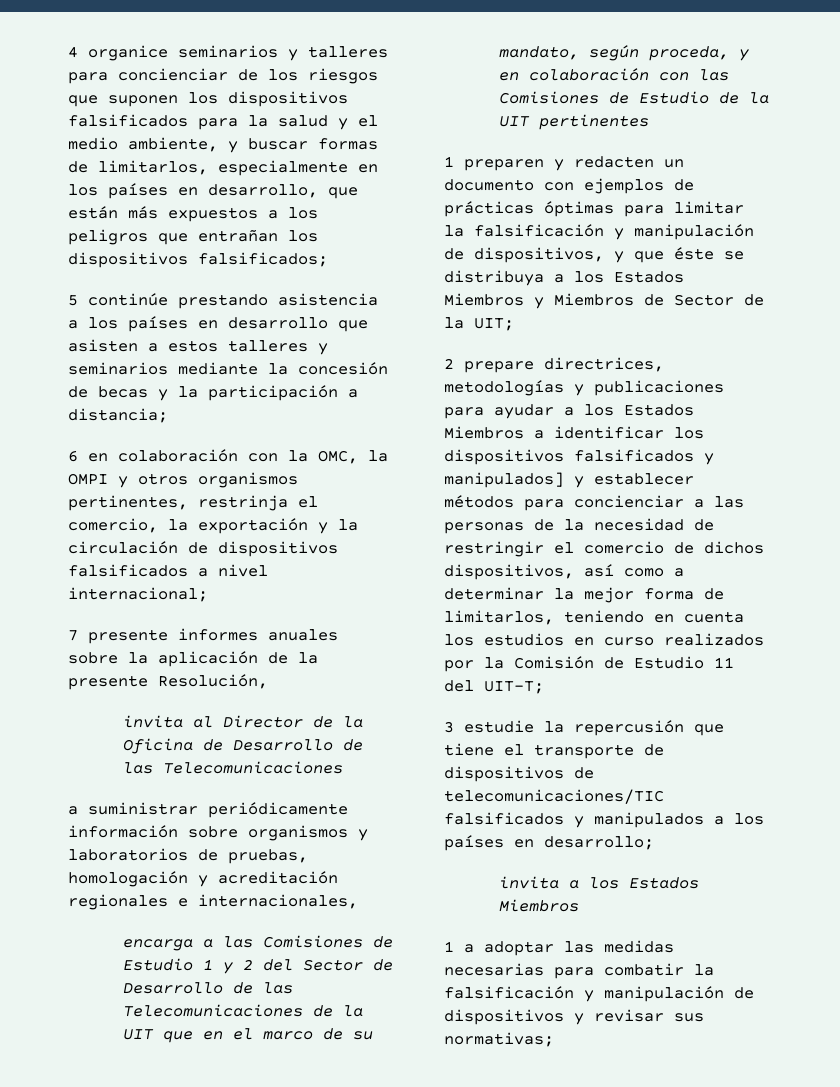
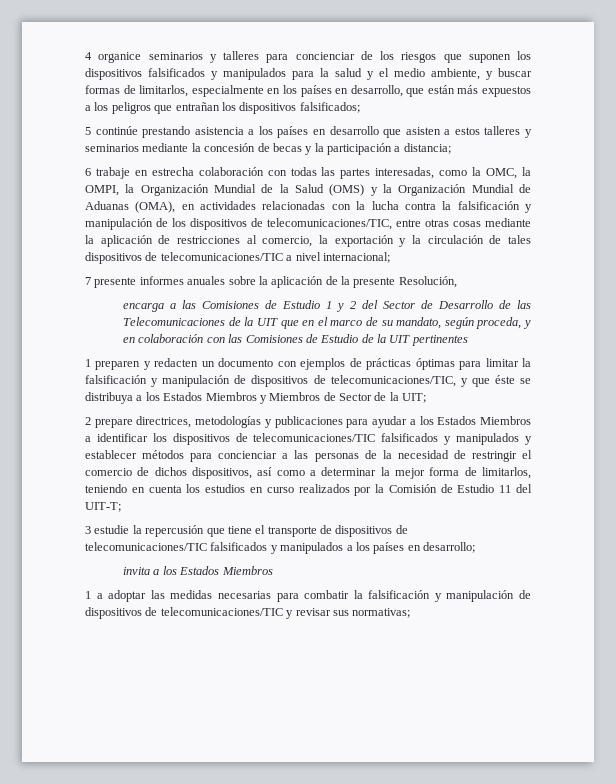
(188, 120) none -> [211,68,286,80] y manipulados
[88,449,388,464] [68,472,298,488] [68,495,318,511] en colaboración con la OMC, la OMPI y otros organismos pertinentes, restrinja el -> [95,167,531,179] [85,184,531,196] [85,201,532,213] [85,218,531,230] [85,235,257,247] trabaje en estrecha colaboración con todas las partes interesadas, como la OMC, la OMPI, la Organización Mundial de la Salud (OMS) y la Organización Mundial de Aduanas (OMA), en actividades relacionadas con la lucha contra la falsificación y manipulación de los dispositivos de telecomunicaciones/TIC, entre otras cosas mediante la aplicación de restricciones al
[218,541,338,557] [68,564,188,577] dispositivos falsificados -> [508,235,531,244] [85,252,283,264] tales dispositivos de telecomunicaciones/TIC
[122,715,363,728] [122,738,363,754] [122,761,343,774] [68,802,348,818] [68,825,368,841] [68,848,308,864] [68,871,338,887] [68,894,358,910] // invita al Director de la Oficina de Desarrollo de las Telecomunicaciones // a suministrar periódicamente información sobre organismos y laboratorios de pruebas, homologación y acreditación regionales e internacionales, -> (457, 282) none
[474,247,604,263] dispositivos, -> [251,375,456,387] dispositivos de telecomunicaciones/TIC,
[574,449,714,465] [444,472,564,488] falsificados y manipulados] -> [235,433,520,445] de telecomunicaciones/TIC falsificados y manipulados
(564, 1017) none -> [145,607,283,616] de telecomunicaciones/TIC

